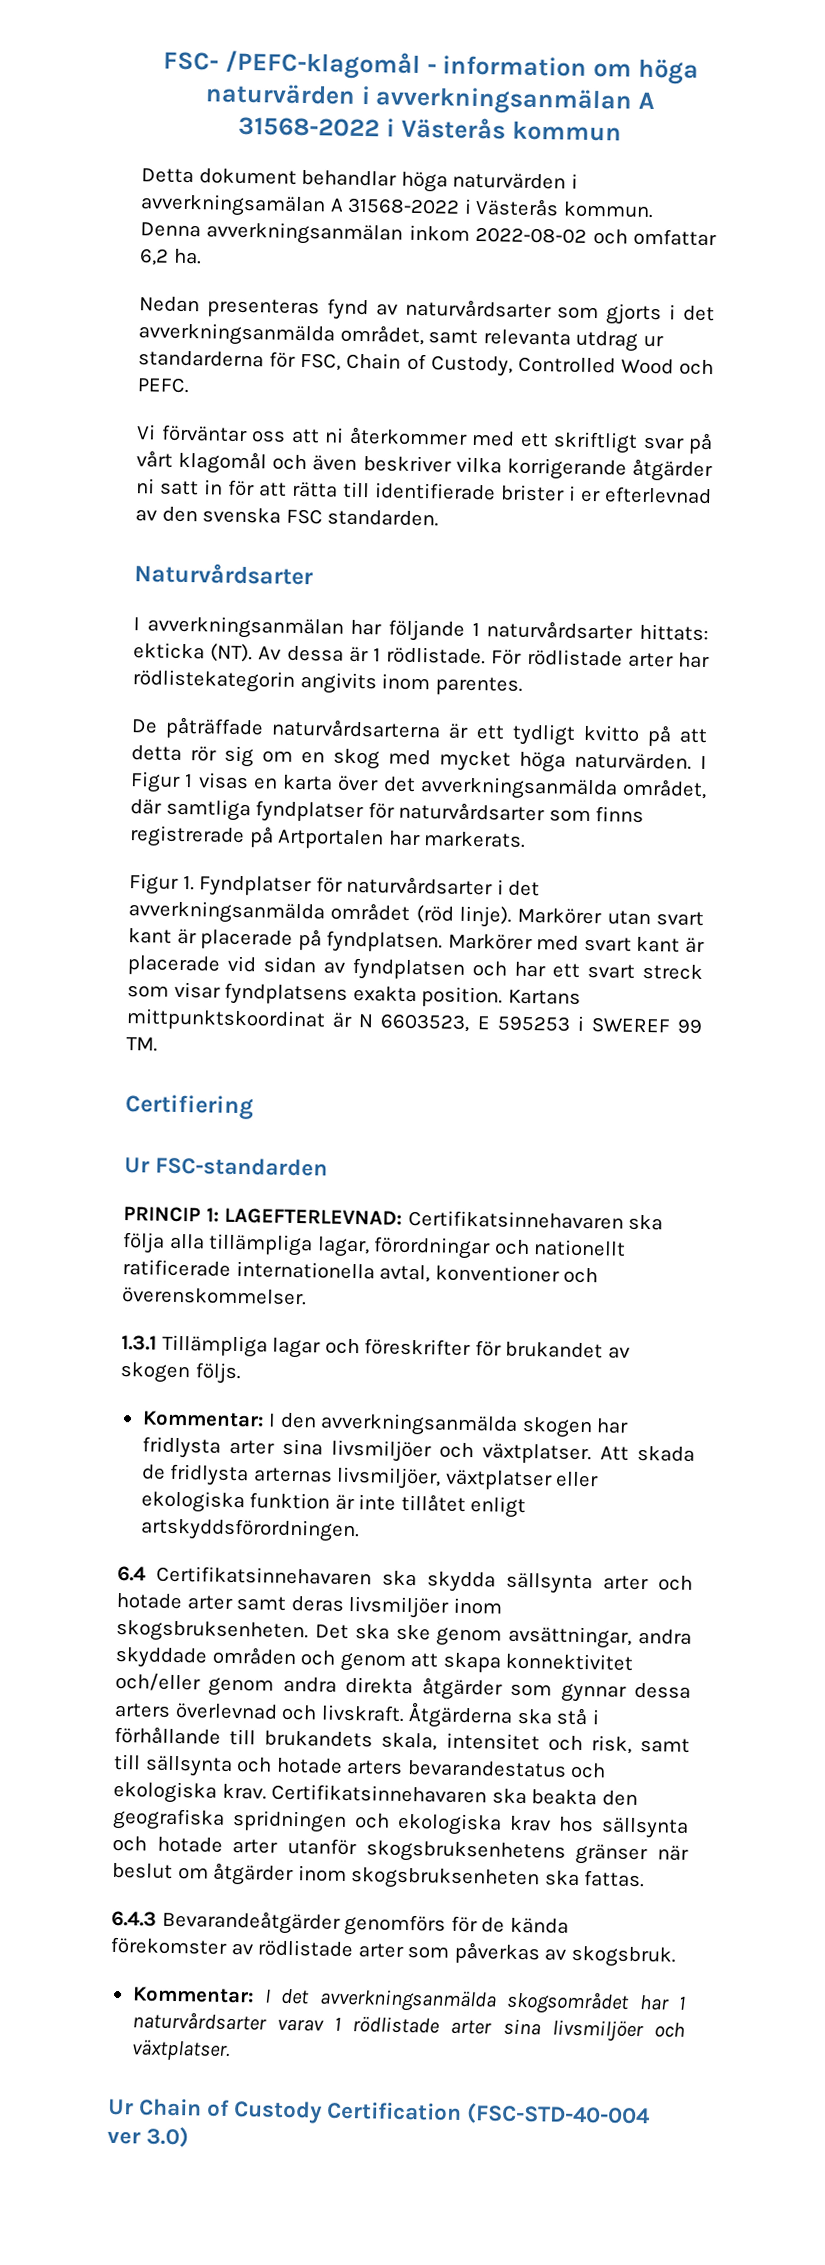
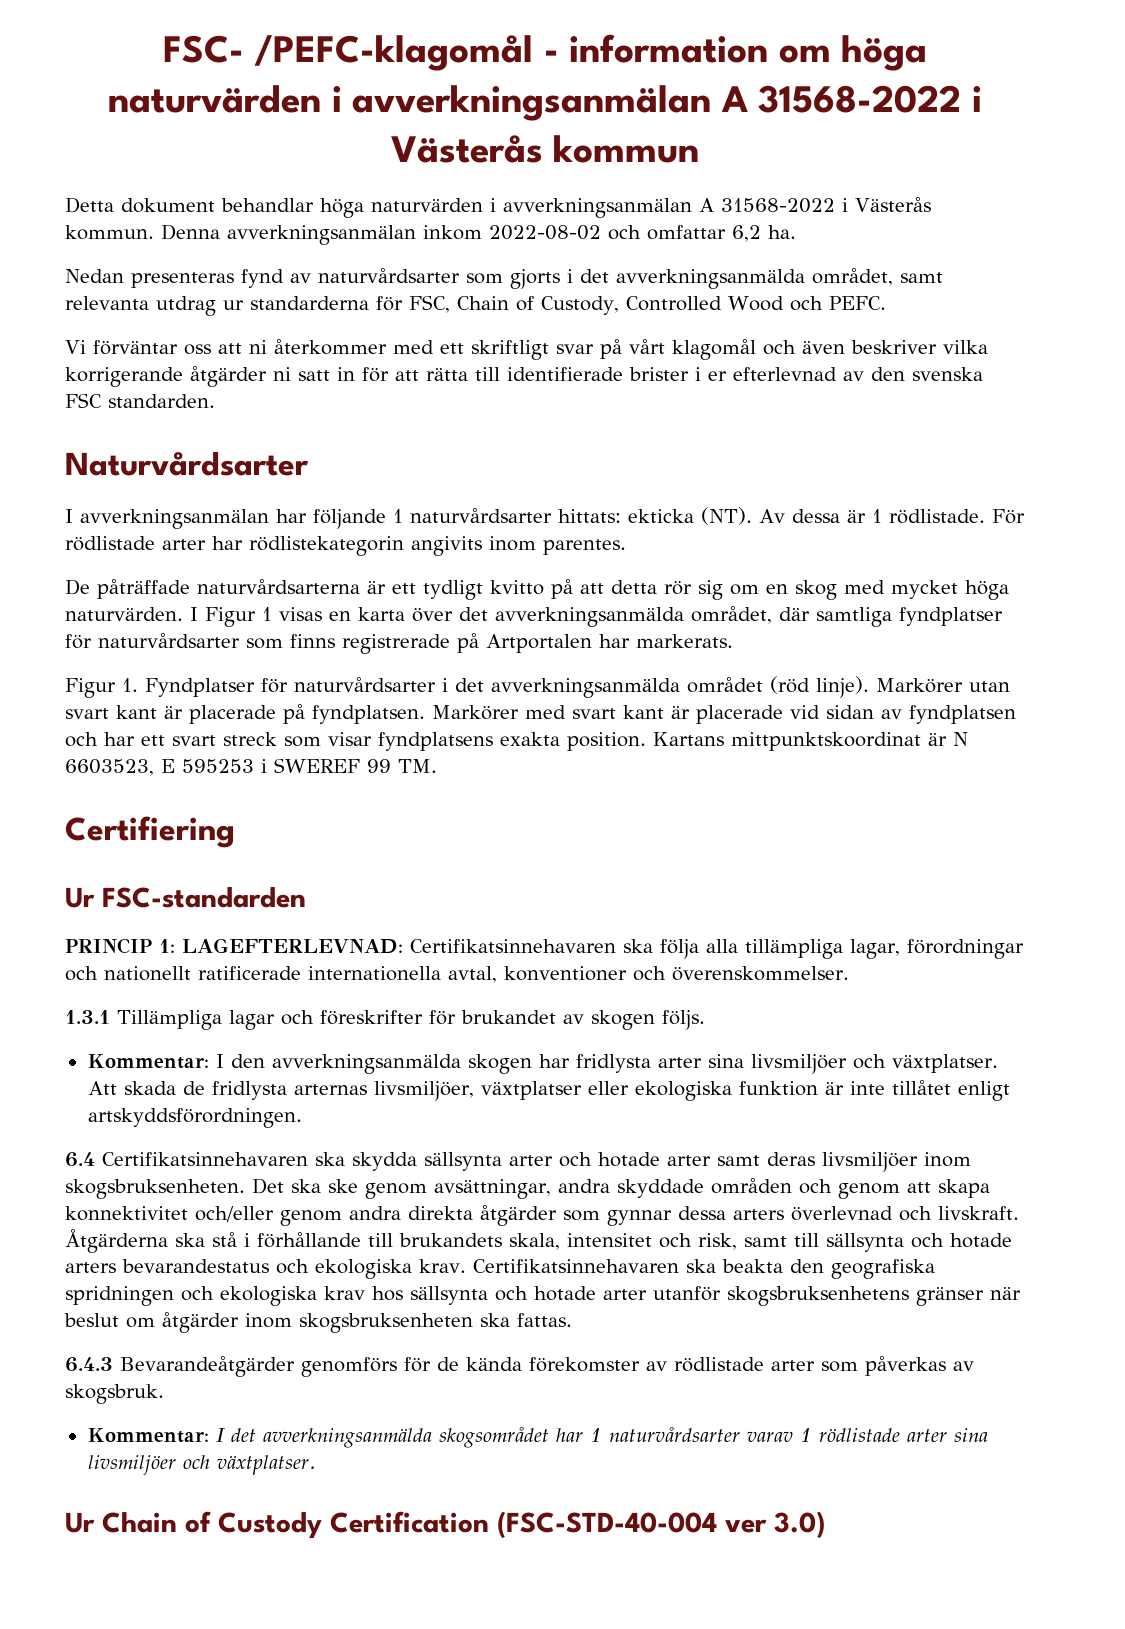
[140,193,326,218] avverkningsamälan -> [503,198,692,218] avverkningsanmälan

